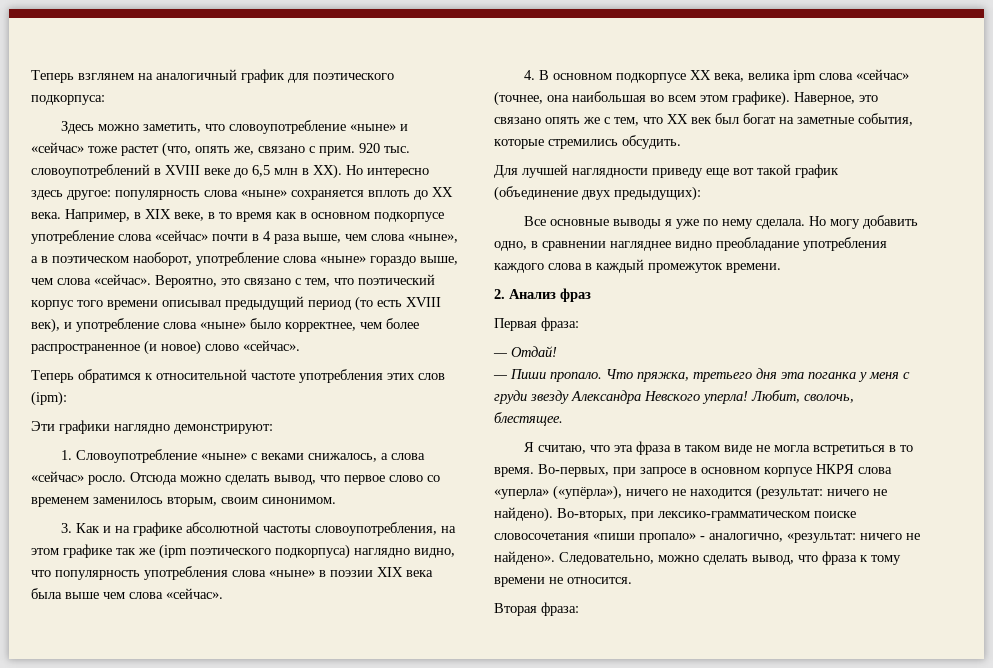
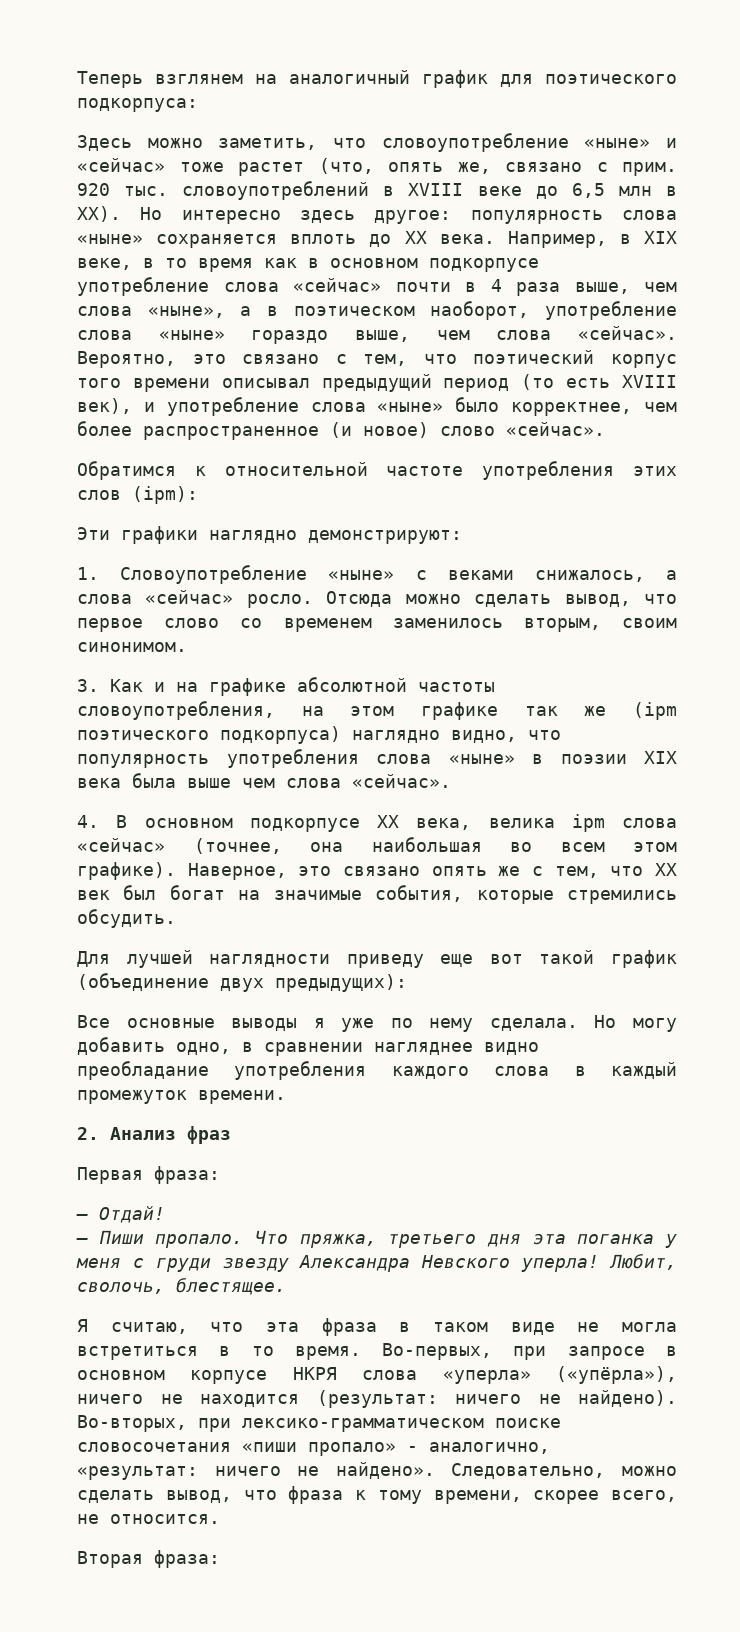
[31,369,141,383] Теперь обратимся -> [77,461,176,480] Обратимся
[797,117,854,124] заметные -> [273,890,362,900] значимые
[494,577,545,587] времени -> [433,1490,677,1504] времени, скорее всего,

